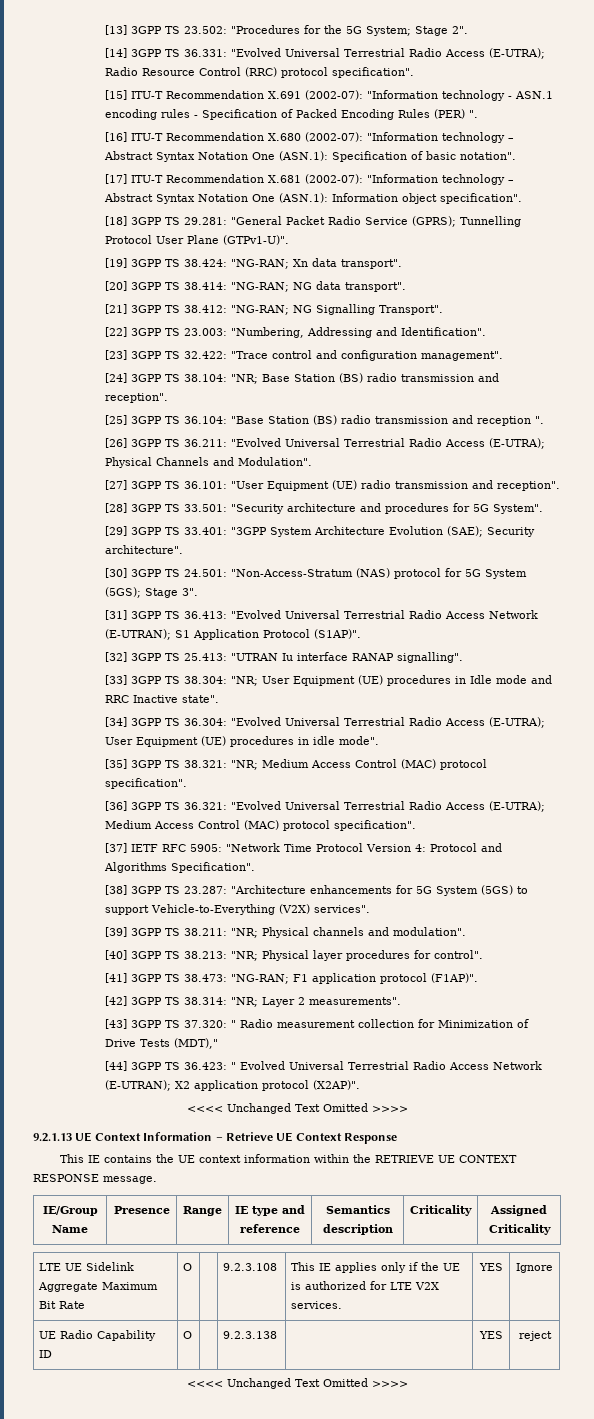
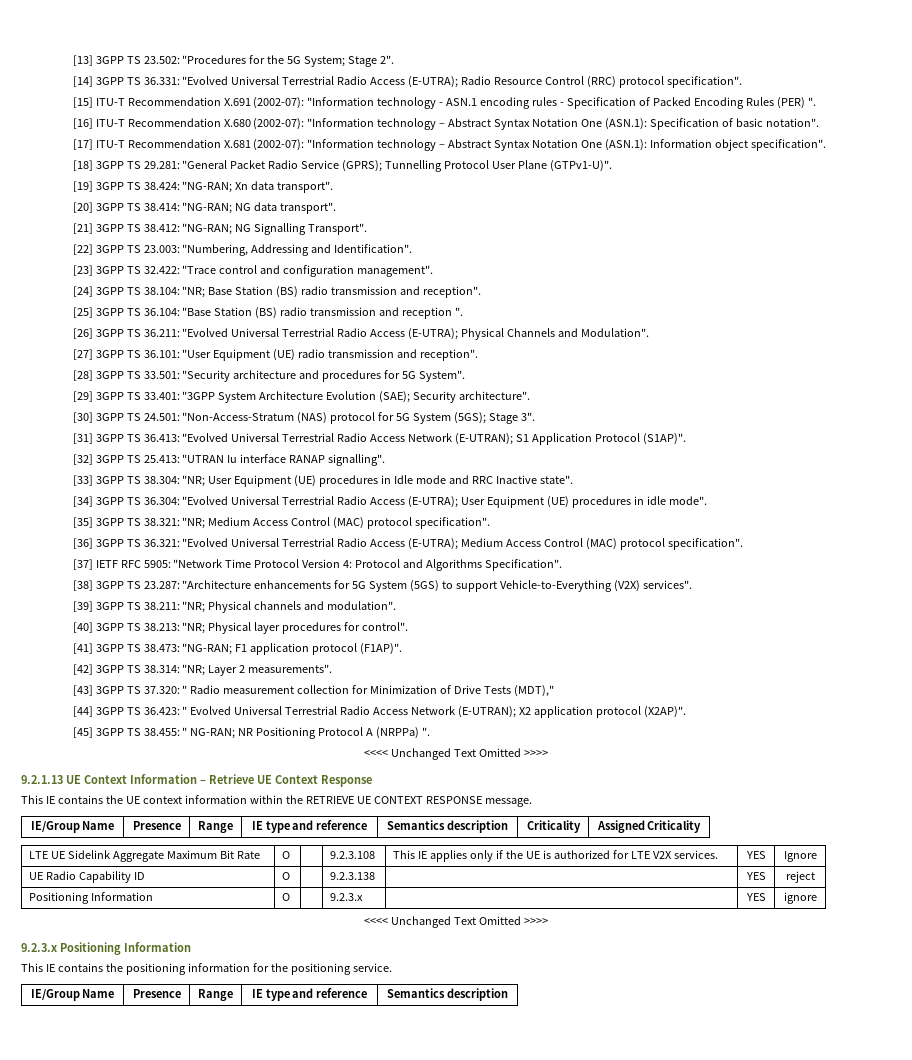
(360, 1085) none -> [72,727,431,739] // [45] 3GPP TS 38.455: " NG-RAN; NR Positioning Protocol A (NRPPa) ".
[186,1378,408,1389] // <<<< Unchanged Text Omitted >>>> -> [29,892,154,904] [282,893,291,901] [330,893,364,901] [745,893,766,901] [783,892,817,904] [364,916,548,928] [21,942,191,955] [21,963,392,975] [30,989,115,1001] [132,989,181,998] [198,989,233,1001] [251,988,368,1001] [387,988,508,1001] // Positioning Information | O | | 9.2.3.x | | YES | ignore // <<<< Unchanged Text Omitted >>>> // 9.2.3.x Positioning Information // This IE contains the positioning information for the positioning service. // IE/Group Name | Presence | Range | IE type and reference | Semantics description

